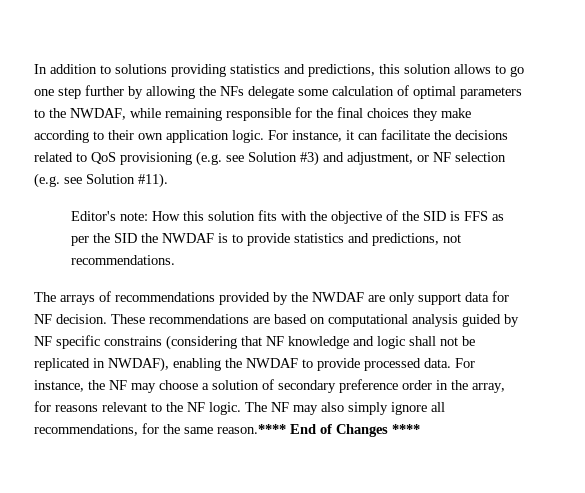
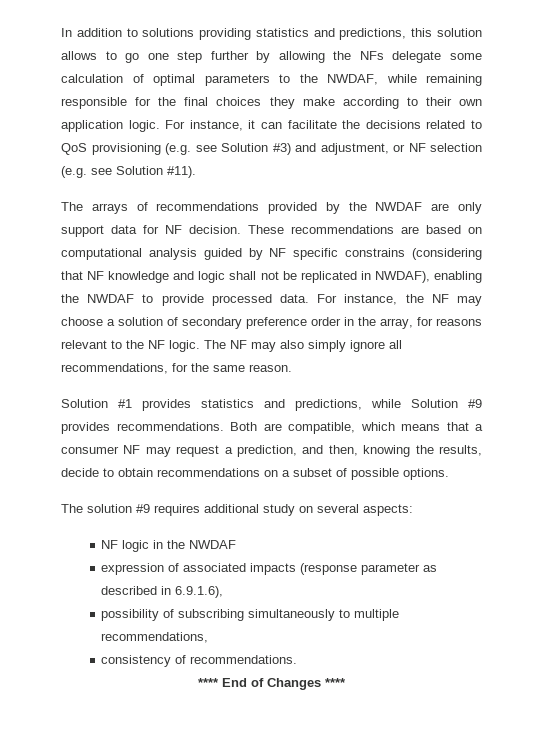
[70,210,504,224] [70,233,461,246] [70,255,175,265] // Editor's note: How this solution fits with the objective of the SID is FFS as per the SID the NWDAF is to provide statistics and predictions, not recommendations. -> (196, 172) none
[217,424,286,434] reason.**** -> [249,364,292,372] [61,399,482,411] [61,422,483,434] [61,445,482,457] [61,468,449,480] [61,504,413,516] [101,540,237,552] [101,563,438,575] [101,586,224,598] [101,609,400,621] [101,632,209,643] [101,655,298,667] [198,678,219,687] reason. // Solution #1 provides statistics and predictions, while Solution #9 provides recommendations. Both are compatible, which means that a consumer NF may request a prediction, and then, knowing the results, decide to obtain recommendations on a subset of possible options. // The solution #9 requires additional study on several aspects: // NF logic in the NWDAF // expression of associated impacts (response parameter as described in 6.9.1.6), // possibility of subscribing simultaneously to multiple recommendations, // consistency of recommendations. // ****

